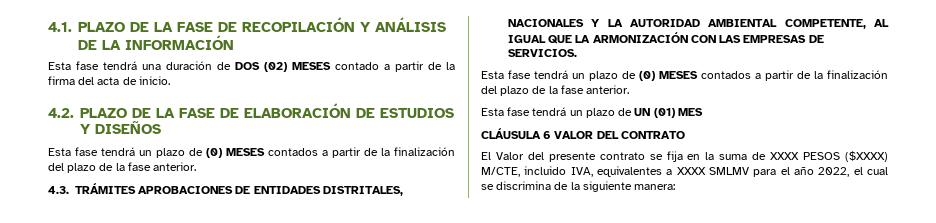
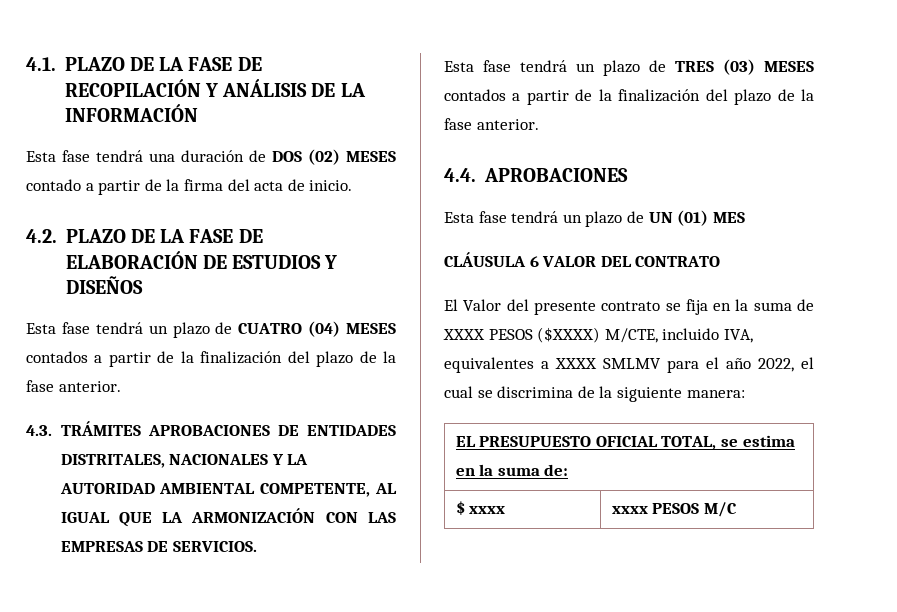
[206,148,222,158] (0) -> [238,321,341,337] CUATRO (04)
[639,71,655,81] (0) -> [675,59,755,75] TRES (03)
(630, 89) none -> [444,168,628,182] // 4.4. APROBACIONES
(676, 187) none -> [455,435,795,450] [455,464,569,476] [455,501,506,515] [611,502,737,517] // EL PRESUPUESTO OFICIAL TOTAL, se estima en la suma de: // $ xxxx | xxxx PESOS M/C

